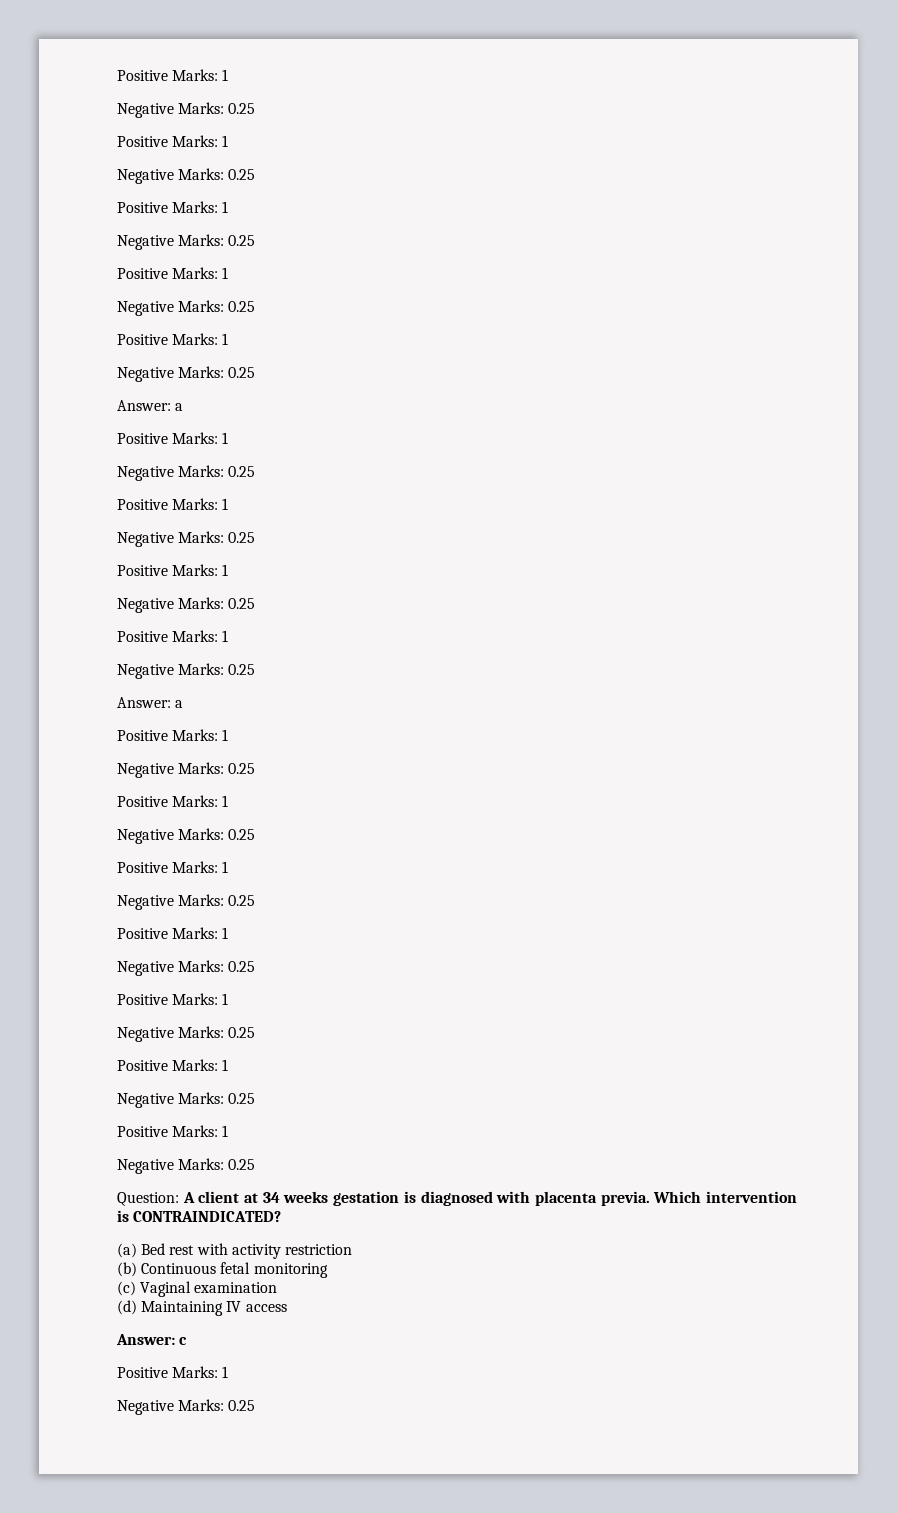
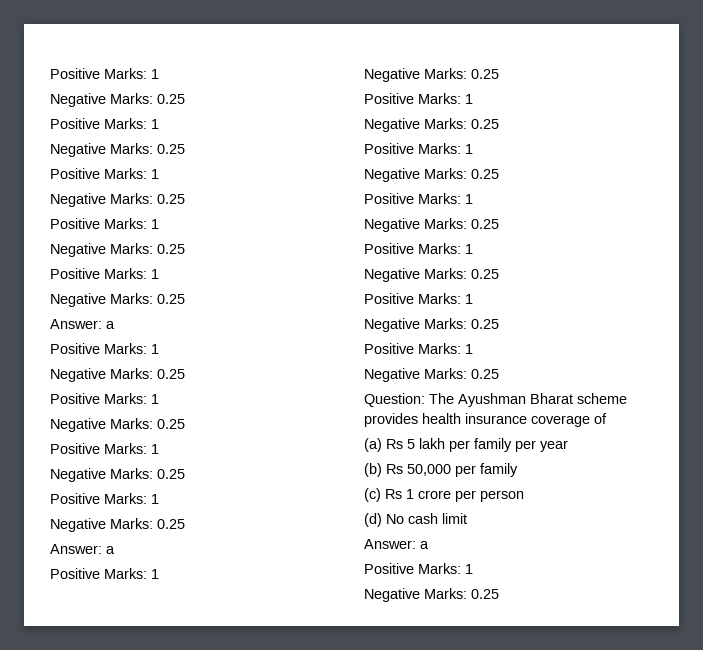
[182,1191,797,1206] [117,1210,282,1222] [117,1243,352,1259] [117,1262,328,1278] [117,1281,278,1297] [117,1300,287,1316] [116,1334,188,1345] A client at 34 weeks gestation is diagnosed with placenta previa. Which intervention is CONTRAINDICATED? // (a) Bed rest with activity restriction // (b) Continuous fetal monitoring // (c) Vaginal examination // (d) Maintaining IV access // Answer: c -> [429,393,627,407] [364,413,607,427] [364,438,568,452] [364,463,518,477] [364,488,524,502] [364,513,467,527] [364,539,429,549] The Ayushman Bharat scheme provides health insurance coverage of // (a) Rs 5 lakh per family per year // (b) Rs 50,000 per family // (c) Rs 1 crore per person // (d) No cash limit // Answer: a

